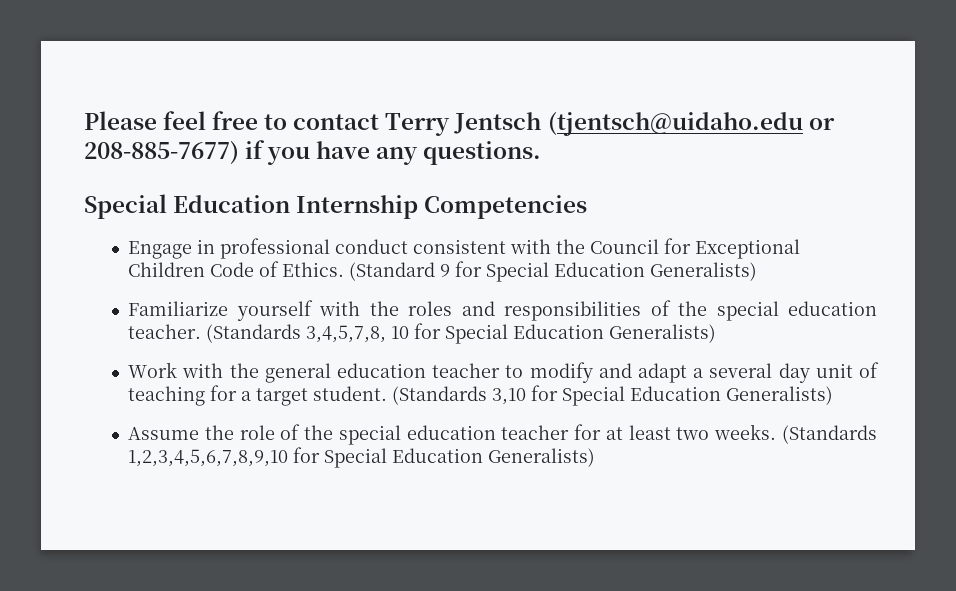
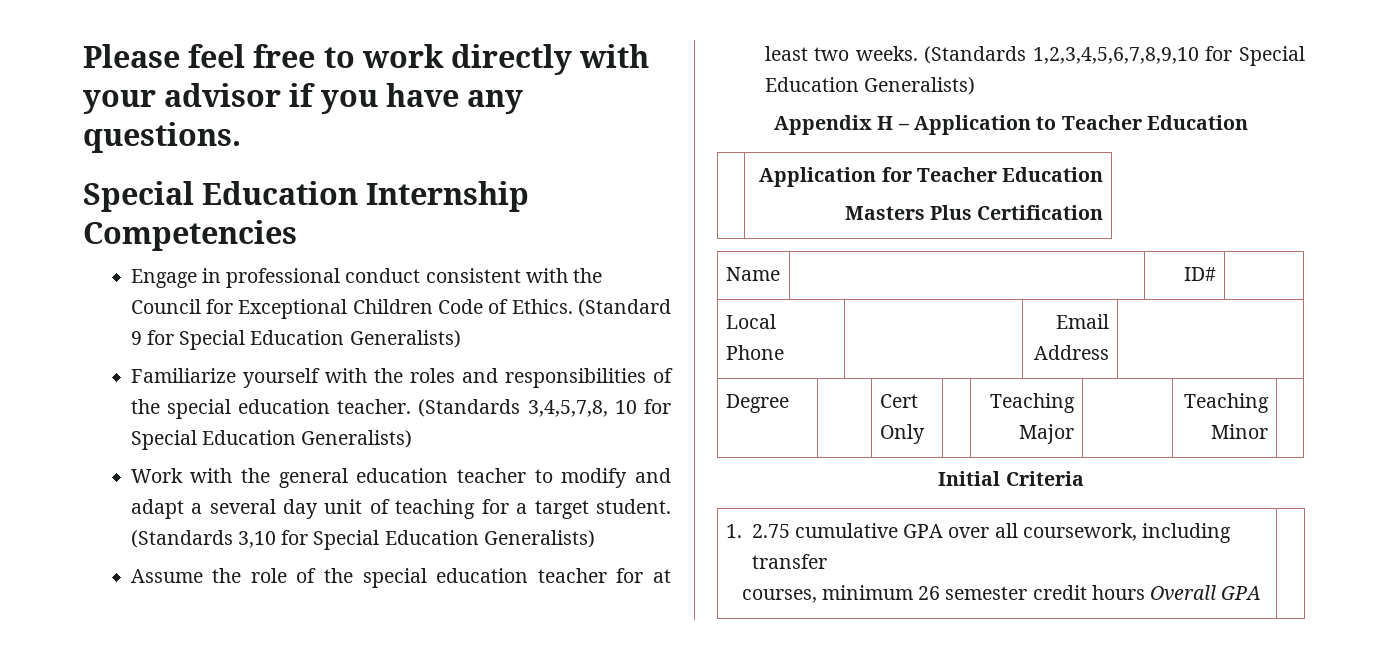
[293,111,835,136] [84,140,239,164] contact Terry Jentsch (tjentsch@uidaho.edu or 208-885-7677) -> [361,44,650,75] [83,83,282,114] work directly with your advisor
(596, 457) none -> [774,115,1248,135] [759,167,1104,187] [844,205,1104,220] [725,267,780,281] [1184,267,1217,281] [725,314,776,329] [725,345,784,360] [1056,314,1110,329] [1034,345,1110,360] [725,394,789,413] [879,394,918,408] [879,424,925,444] [990,393,1076,413] [1019,424,1075,444] [1184,393,1270,413] [1211,424,1269,439] [938,471,1084,486] [725,523,1232,543] [751,554,827,569] [741,585,1262,603] // Appendix H – Application to Teacher Education // | Application for Teacher Education // Masters Plus Certification // Name | | ID# | // Local Phone | | Email Address | // Degree | | Cert Only | | Teaching Major | | Teaching Minor | // Initial Criteria // 1. 2.75 cumulative GPA over all coursework, including transfer // courses, minimum 26 semester credit hours Overall GPA |

